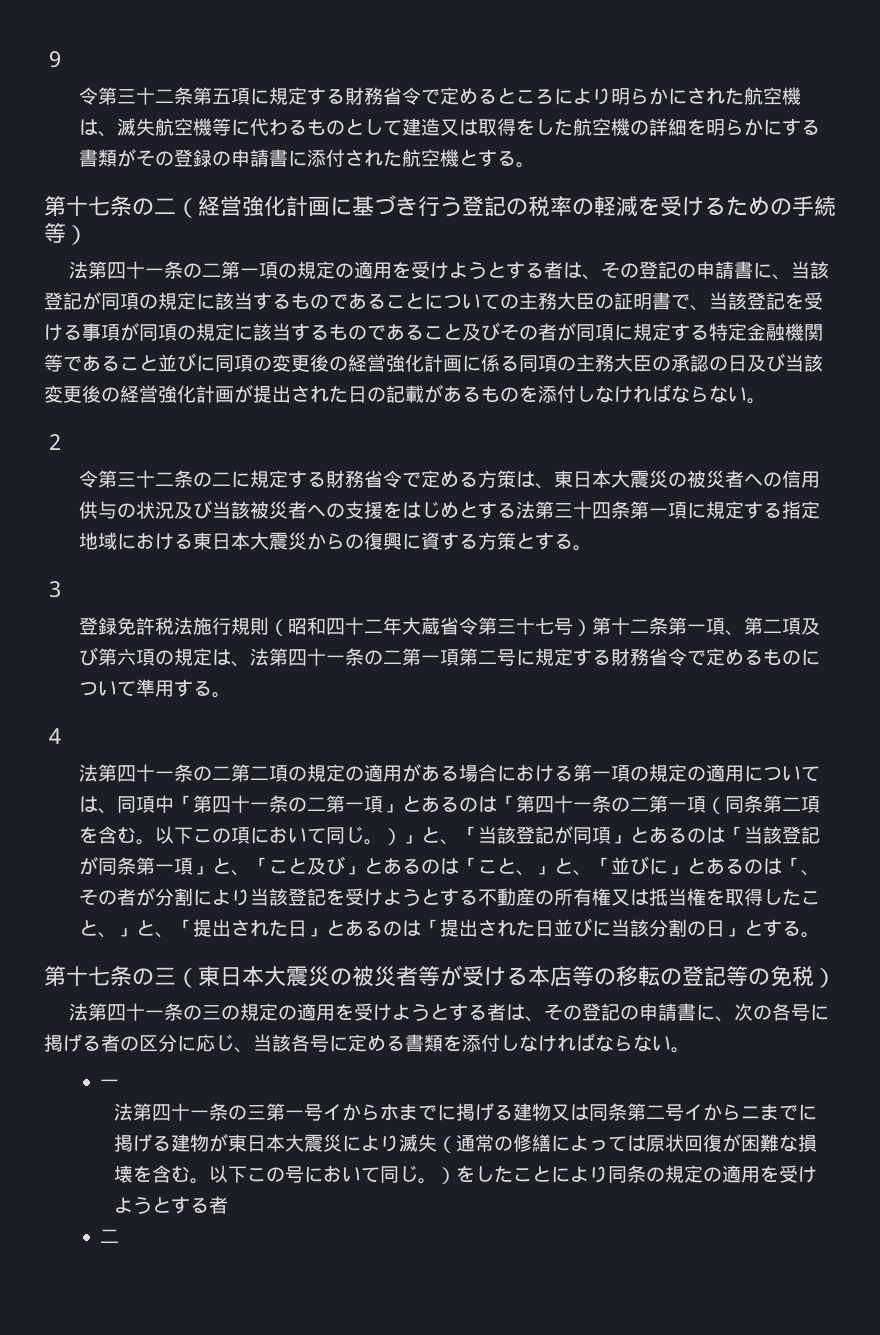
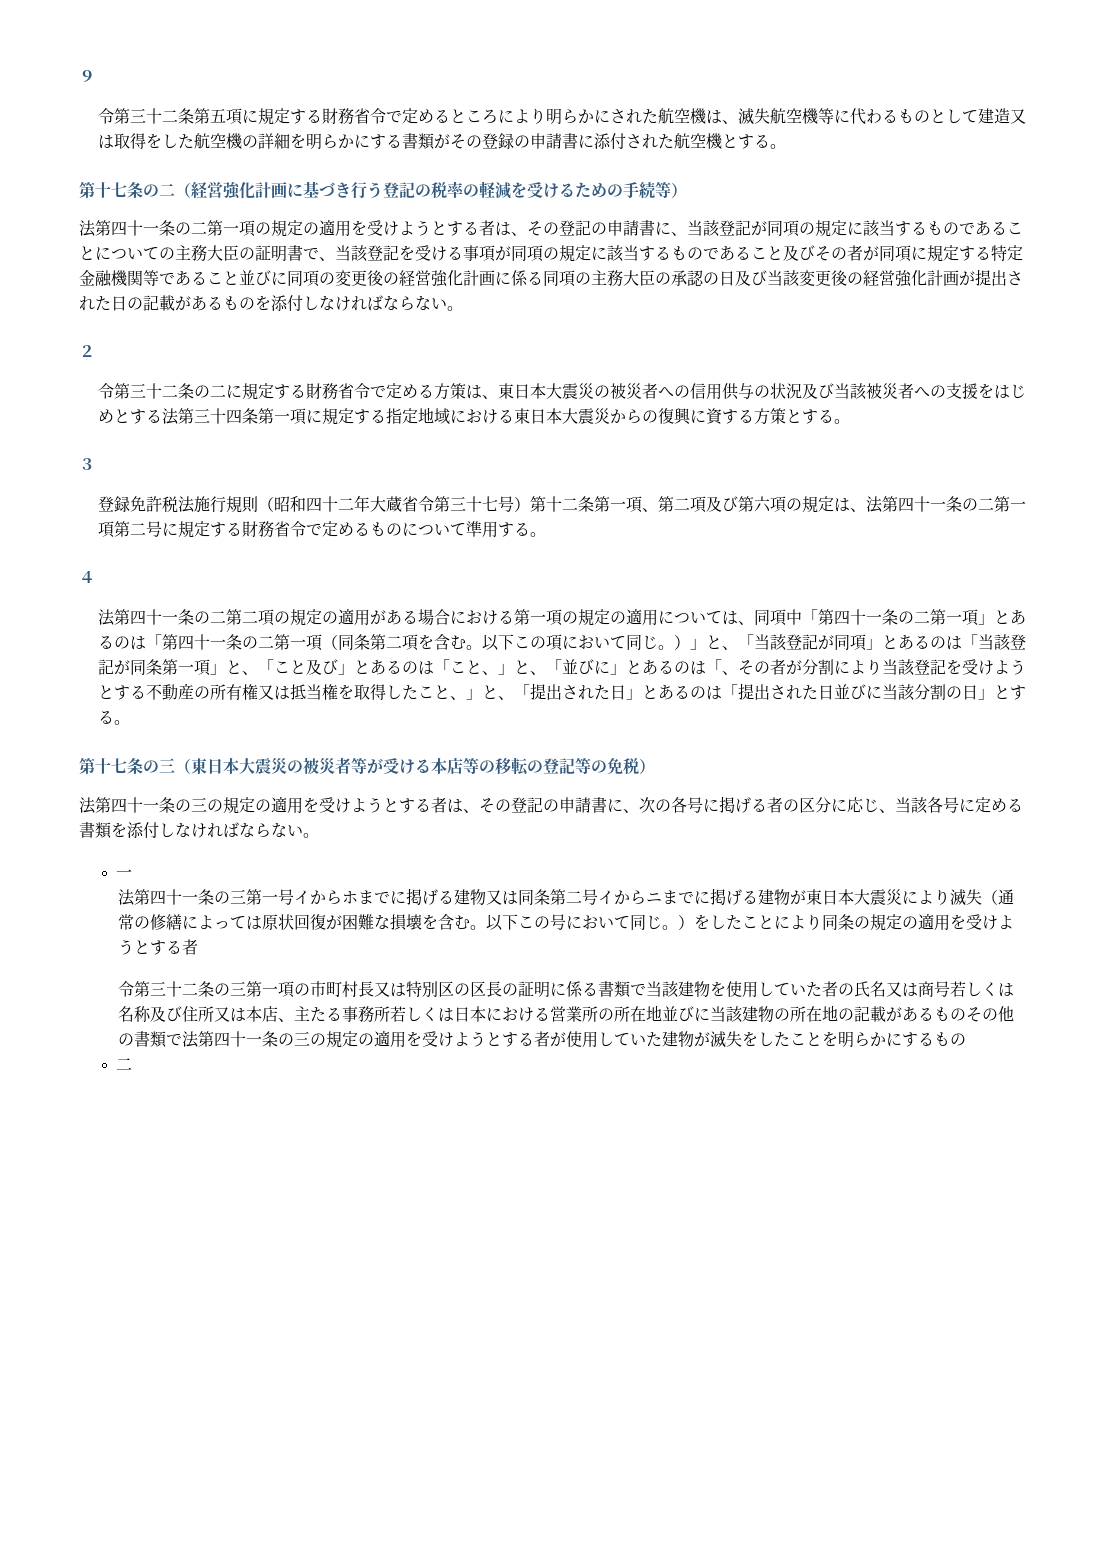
(229, 1205) none -> [117,981,1014,998] [117,1005,1014,1023] [117,1030,966,1048] // 令第三十二条の三第一項の市町村長又は特別区の区長の証明に係る書類で当該建物を使用していた者の氏名又は商号若しくは名称及び住所又は本店、主たる事務所若しくは日本における営業所の所在地並びに当該建物の所在地の記載があるものその他の書類で法第四十一条の三の規定の適用を受けようとする者が使用していた建物が滅失をしたことを明らかにするもの

